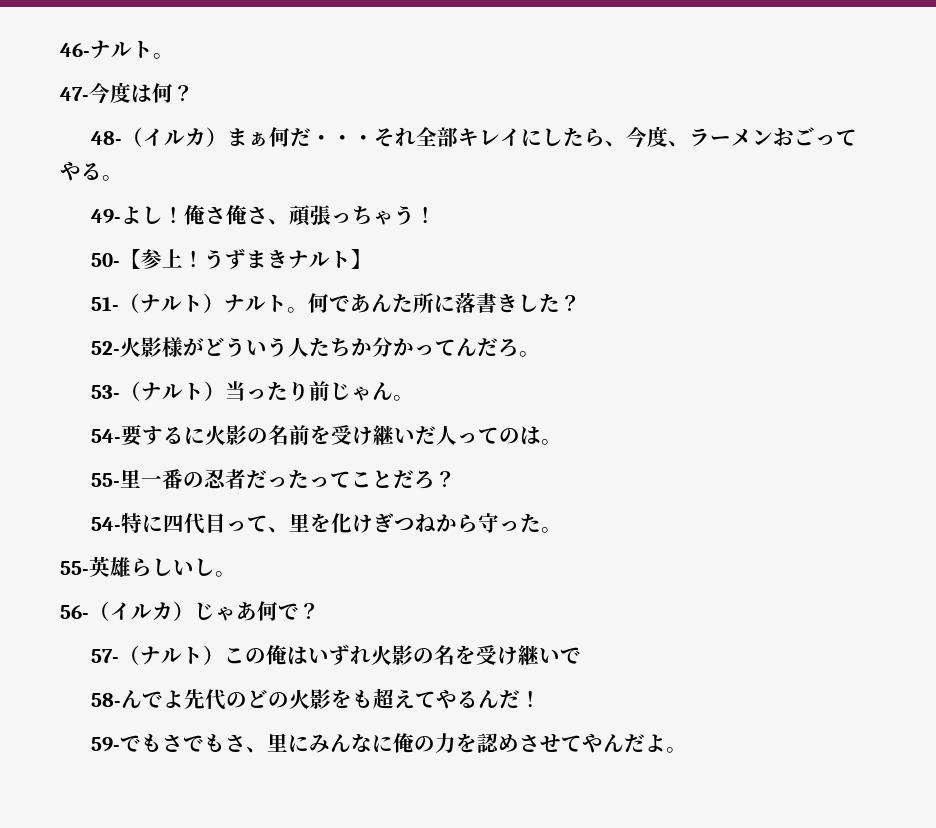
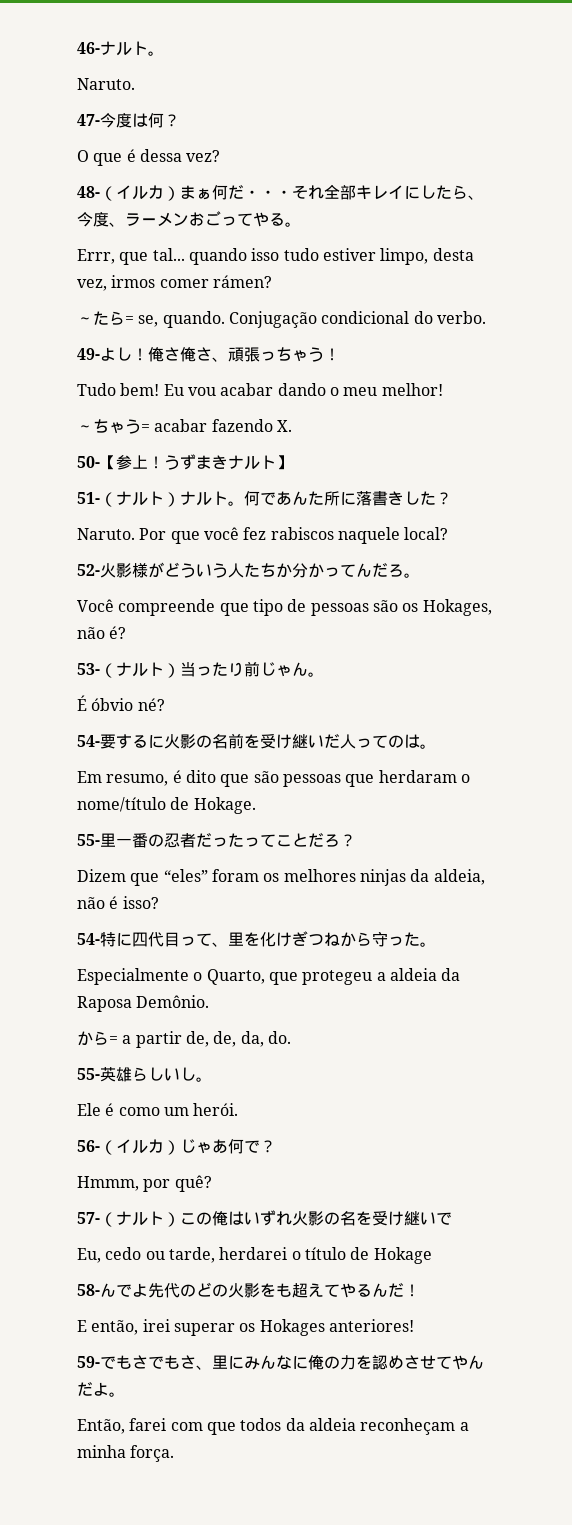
(174, 56) none -> [77,78,135,90] // Naruto.
(194, 93) none -> [77,149,221,166] // O que é dessa vez?
(123, 178) none -> [77,248,474,265] [77,275,272,291] [77,311,486,328] // Errr, que tal... quando isso tudo estiver limpo, desta vez, irmos comer rámen? // ～たら= se, quando. Conjugação condicional do verbo.
(436, 215) none -> [77,383,443,396] [77,419,292,434] // Tudo bem! Eu vou acabar dando o meu melhor! // ～ちゃう= acabar fazendo X.
(581, 303) none -> [77,527,449,544] // Naruto. Por que você fez rabiscos naquele local?
(540, 354) none -> [77,599,492,616] [77,626,127,639] // Você compreende que tipo de pessoas são os Hokages, não é?
(414, 398) none -> [77,695,165,711] // É óbvio né?
(562, 442) none -> [77,770,470,787] [77,797,256,814] // Em resumo, é dito que são pessoas que herdaram o nome/título de Hokage.
(456, 479) none -> [77,869,485,886] [77,896,159,909] // Dizem que “eles” foram os melhores ninjas da aldeia, não é isso?
(562, 530) none -> [77,968,461,985] [77,995,210,1012] [77,1031,291,1048] // Especialmente o Quarto, que protegeu a aldeia da Raposa Demônio. // から= a partir de, de, da, do.
(236, 574) none -> [77,1103,239,1116] // Ele é como um herói.
(320, 611) none -> [77,1175,212,1192] // Hmmm, por quê?
(581, 655) none -> [77,1247,432,1264] // Eu, cedo ou tarde, herdarei o título de Hokage
(541, 699) none -> [77,1319,414,1336] // E então, irei superar os Hokages anteriores!
(687, 750) none -> [77,1418,469,1435] [77,1445,175,1462] // Então, farei com que todos da aldeia reconheçam a minha força.

